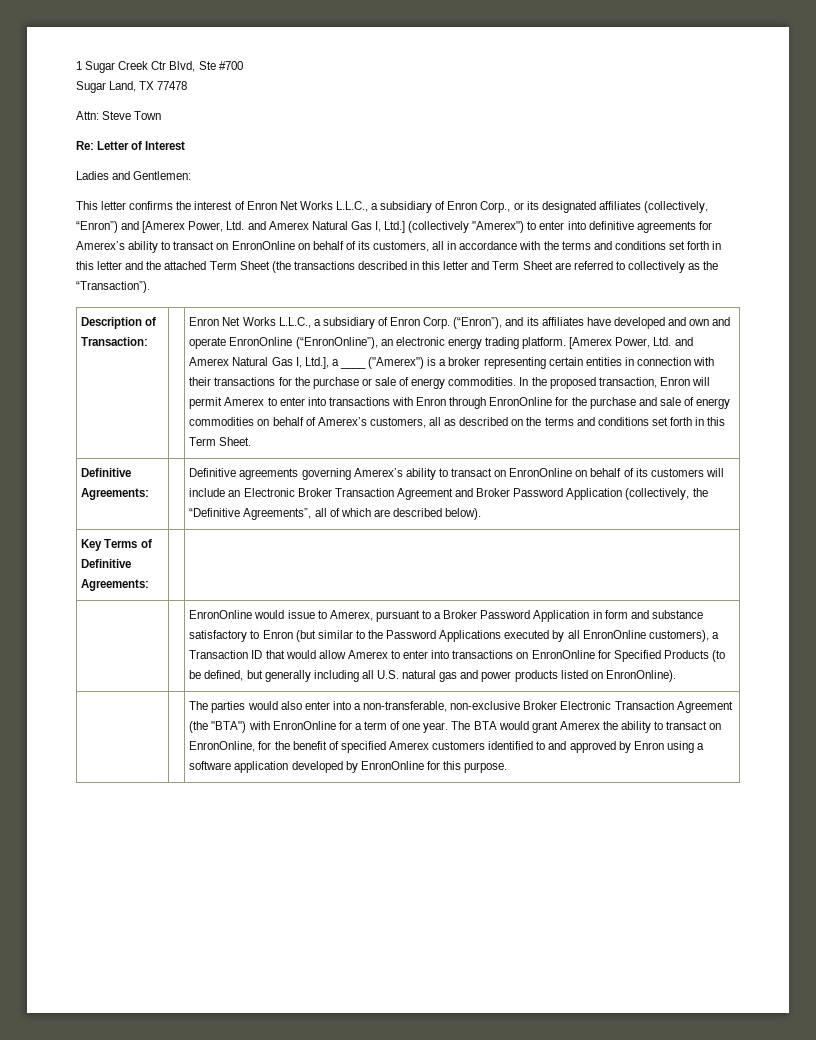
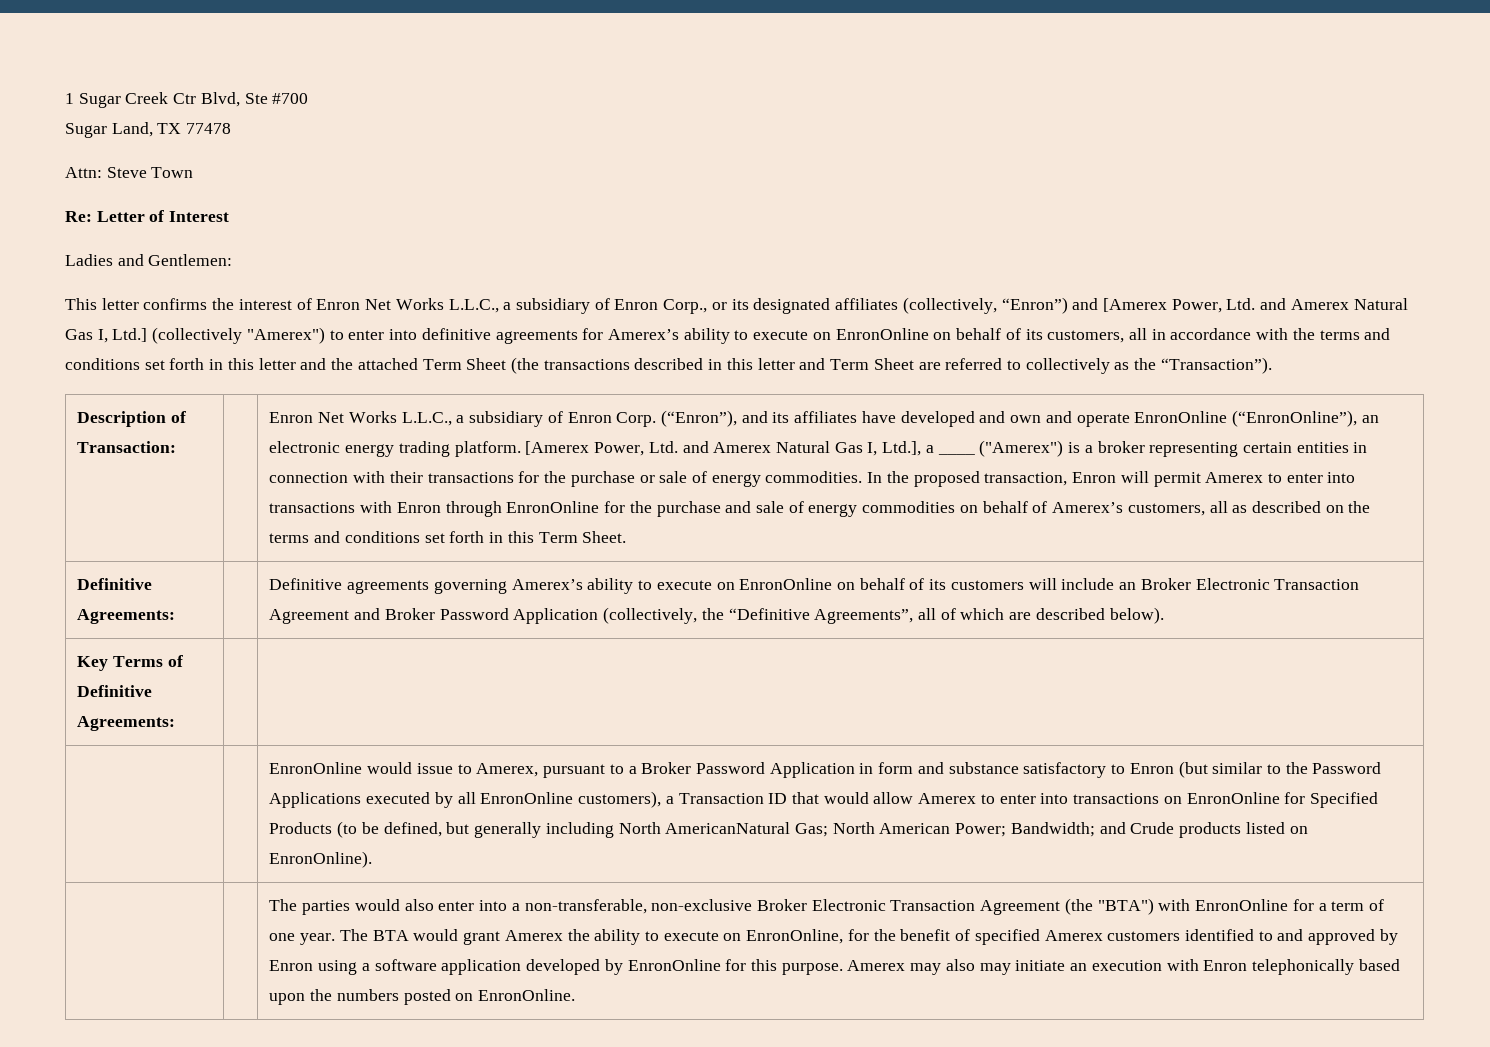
[173,241,215,250] transact -> [753,330,809,340] execute
[450,468,492,477] transact -> [656,580,712,590] execute
[243,488,332,497] Electronic Broker -> [1140,578,1270,590] Broker Electronic
[361,670,512,682] all U.S. natural gas and power -> [618,822,1175,837] North AmericanNatural Gas; North American Power; Bandwidth; and Crude
[666,721,708,730] transact -> [663,931,719,941] execute
(508, 767) none -> [847,959,1400,975] [269,989,576,1005] Amerex may also may initiate an execution with Enron telephonically based upon the numbers posted on EnronOnline.

